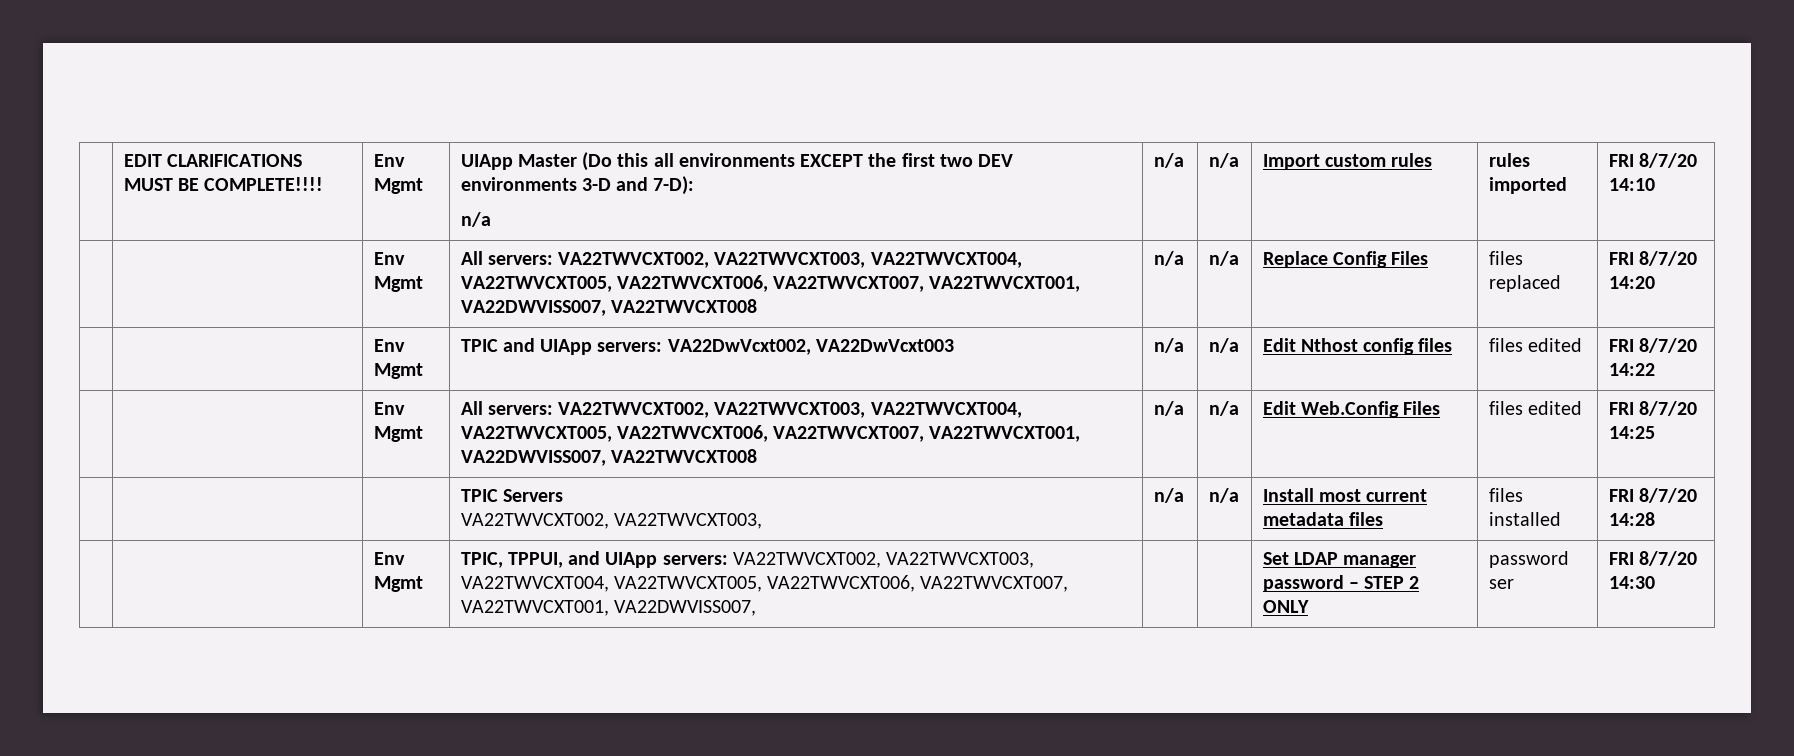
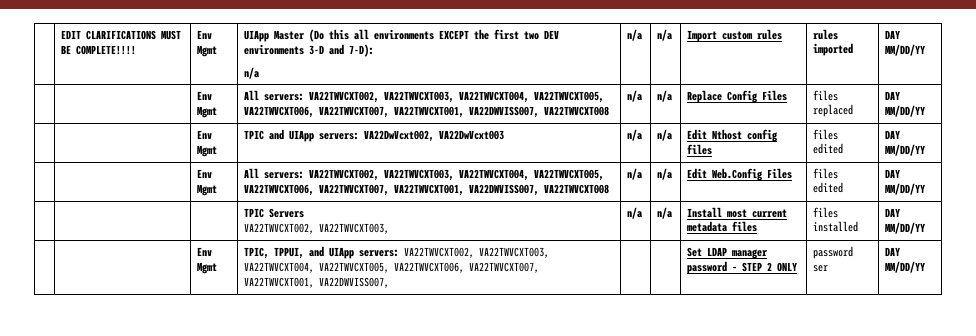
[1608,153,1697,168] [1608,178,1655,191] FRI 8/7/20 14:10 -> [885,30,901,39] [885,44,926,56] DAY MM/DD/YY
[1608,251,1697,266] [1608,276,1655,289] FRI 8/7/20 14:20 -> [885,91,901,100] [885,105,926,117] DAY MM/DD/YY
[1608,338,1697,353] [1608,363,1655,376] FRI 8/7/20 14:22 -> [885,130,901,139] [885,144,926,156] DAY MM/DD/YY
[1608,401,1697,416] [1608,426,1655,439] FRI 8/7/20 14:25 -> [885,169,901,178] [885,183,926,195] DAY MM/DD/YY
[1608,488,1697,503] [1608,512,1655,526] FRI 8/7/20 14:28 -> [885,208,901,217] [885,222,926,234] DAY MM/DD/YY
[1608,551,1697,566] [1608,576,1655,589] FRI 8/7/20 14:30 -> [885,247,901,256] [885,261,926,273] DAY MM/DD/YY

